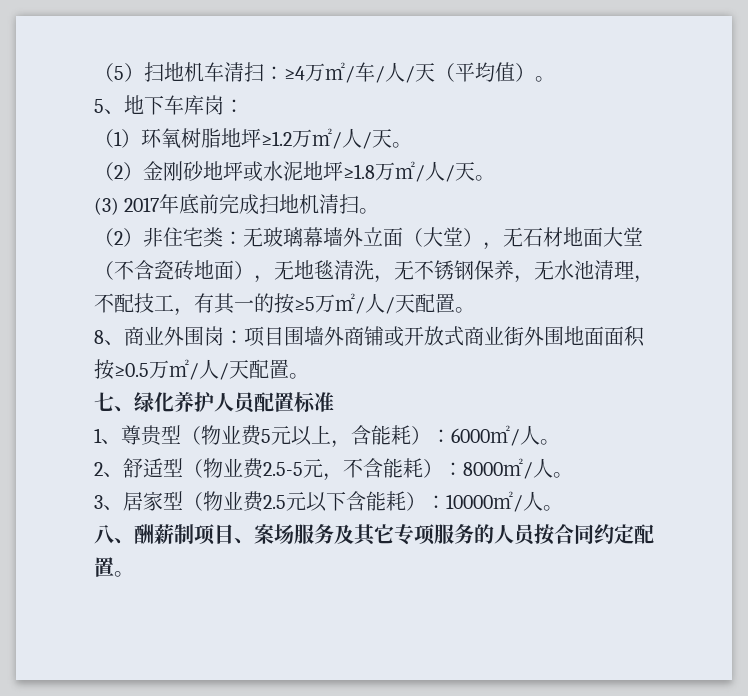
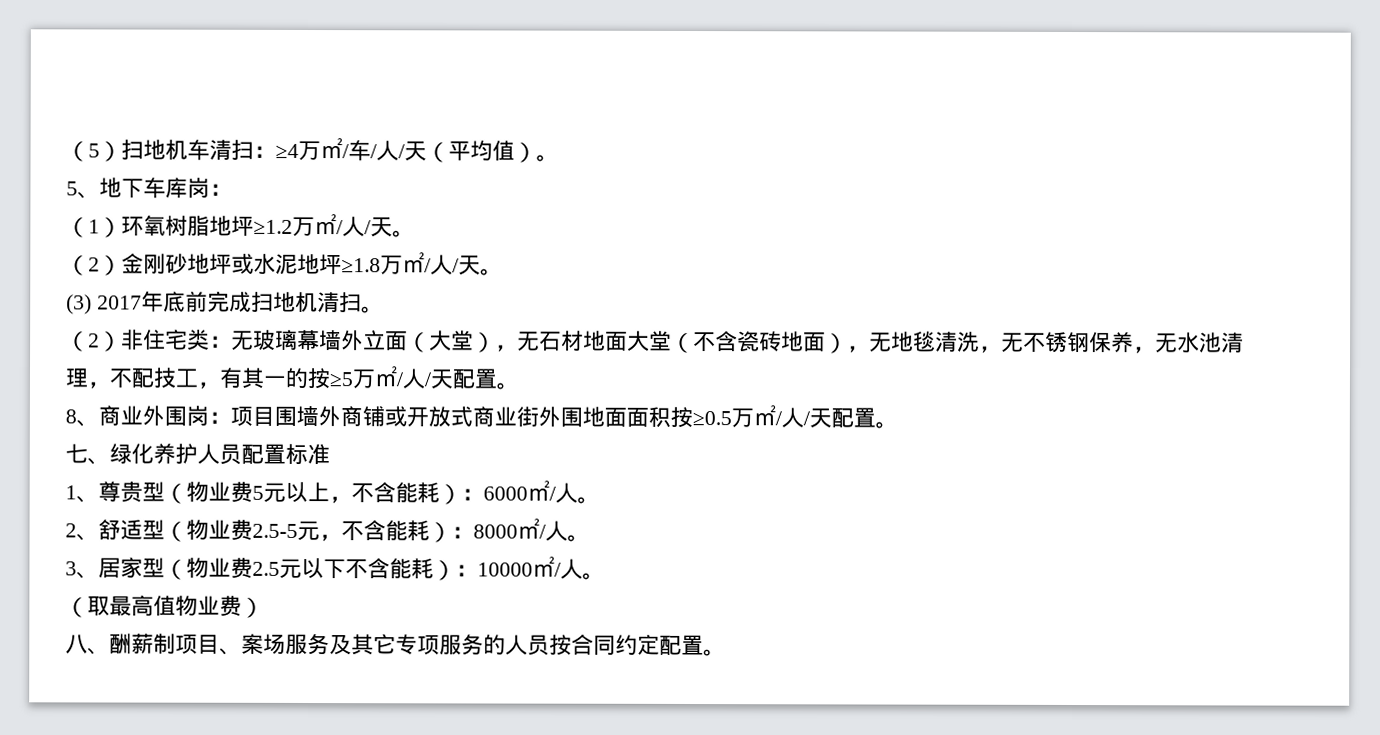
(351, 444) none -> [351,483,374,503] 不
(346, 501) none -> [345,559,368,579] 不
(563, 508) none -> [65,595,264,618] // （取最高值物业费）

